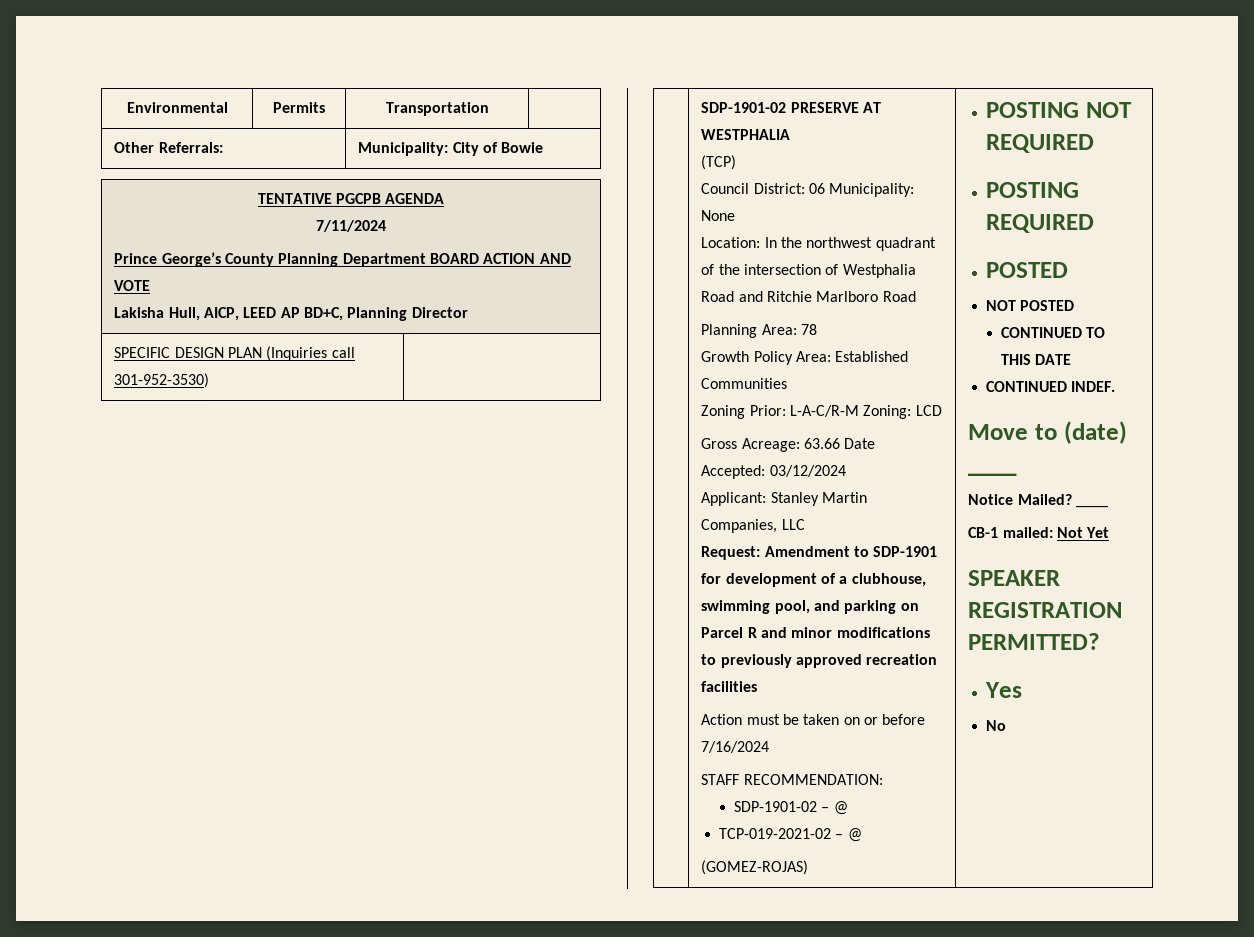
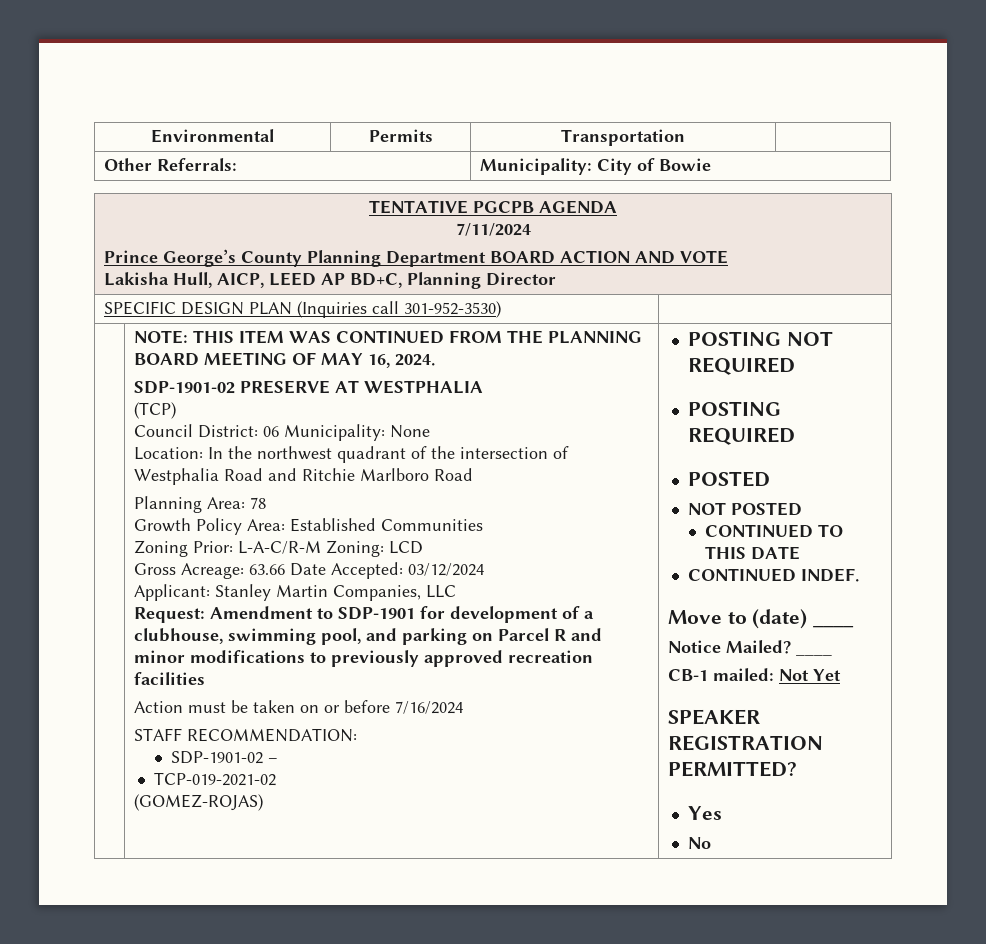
(210, 380) none -> [134,330,643,344] [134,352,436,368] NOTE: THIS ITEM WAS CONTINUED FROM THE PLANNING BOARD MEETING OF MAY 16, 2024. //
[833,801,848,815] @ -> (279, 760) none
[835,828,862,842] – @ -> (276, 779) none

